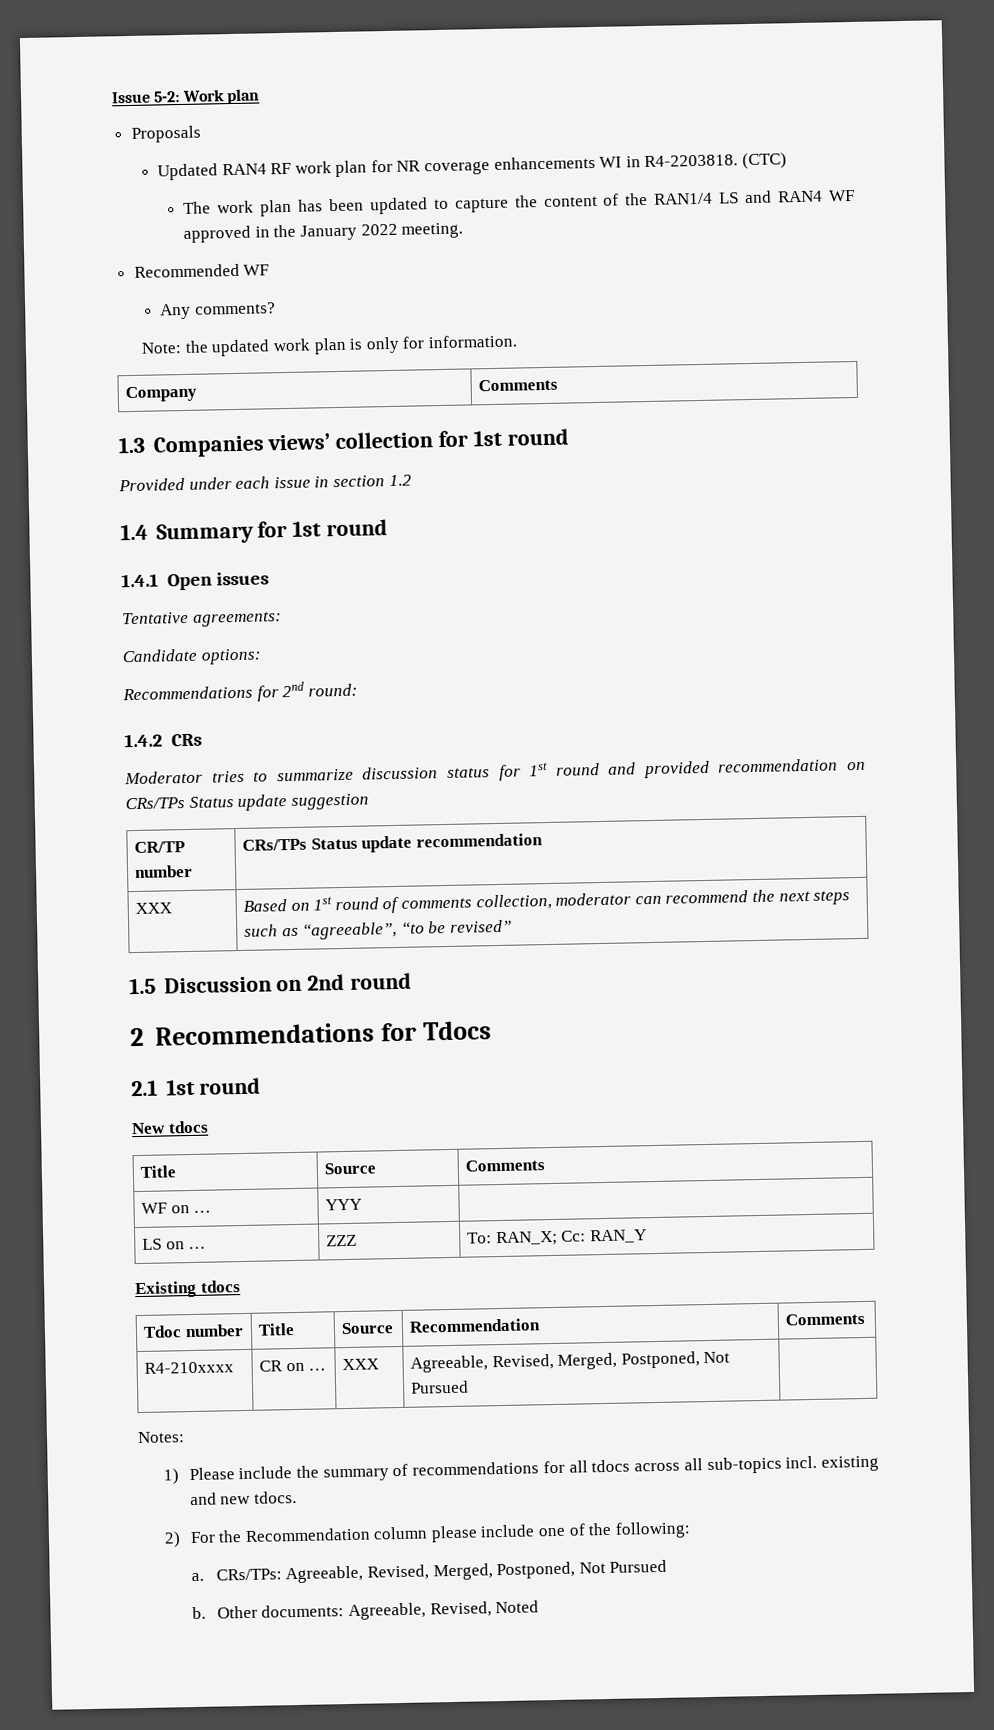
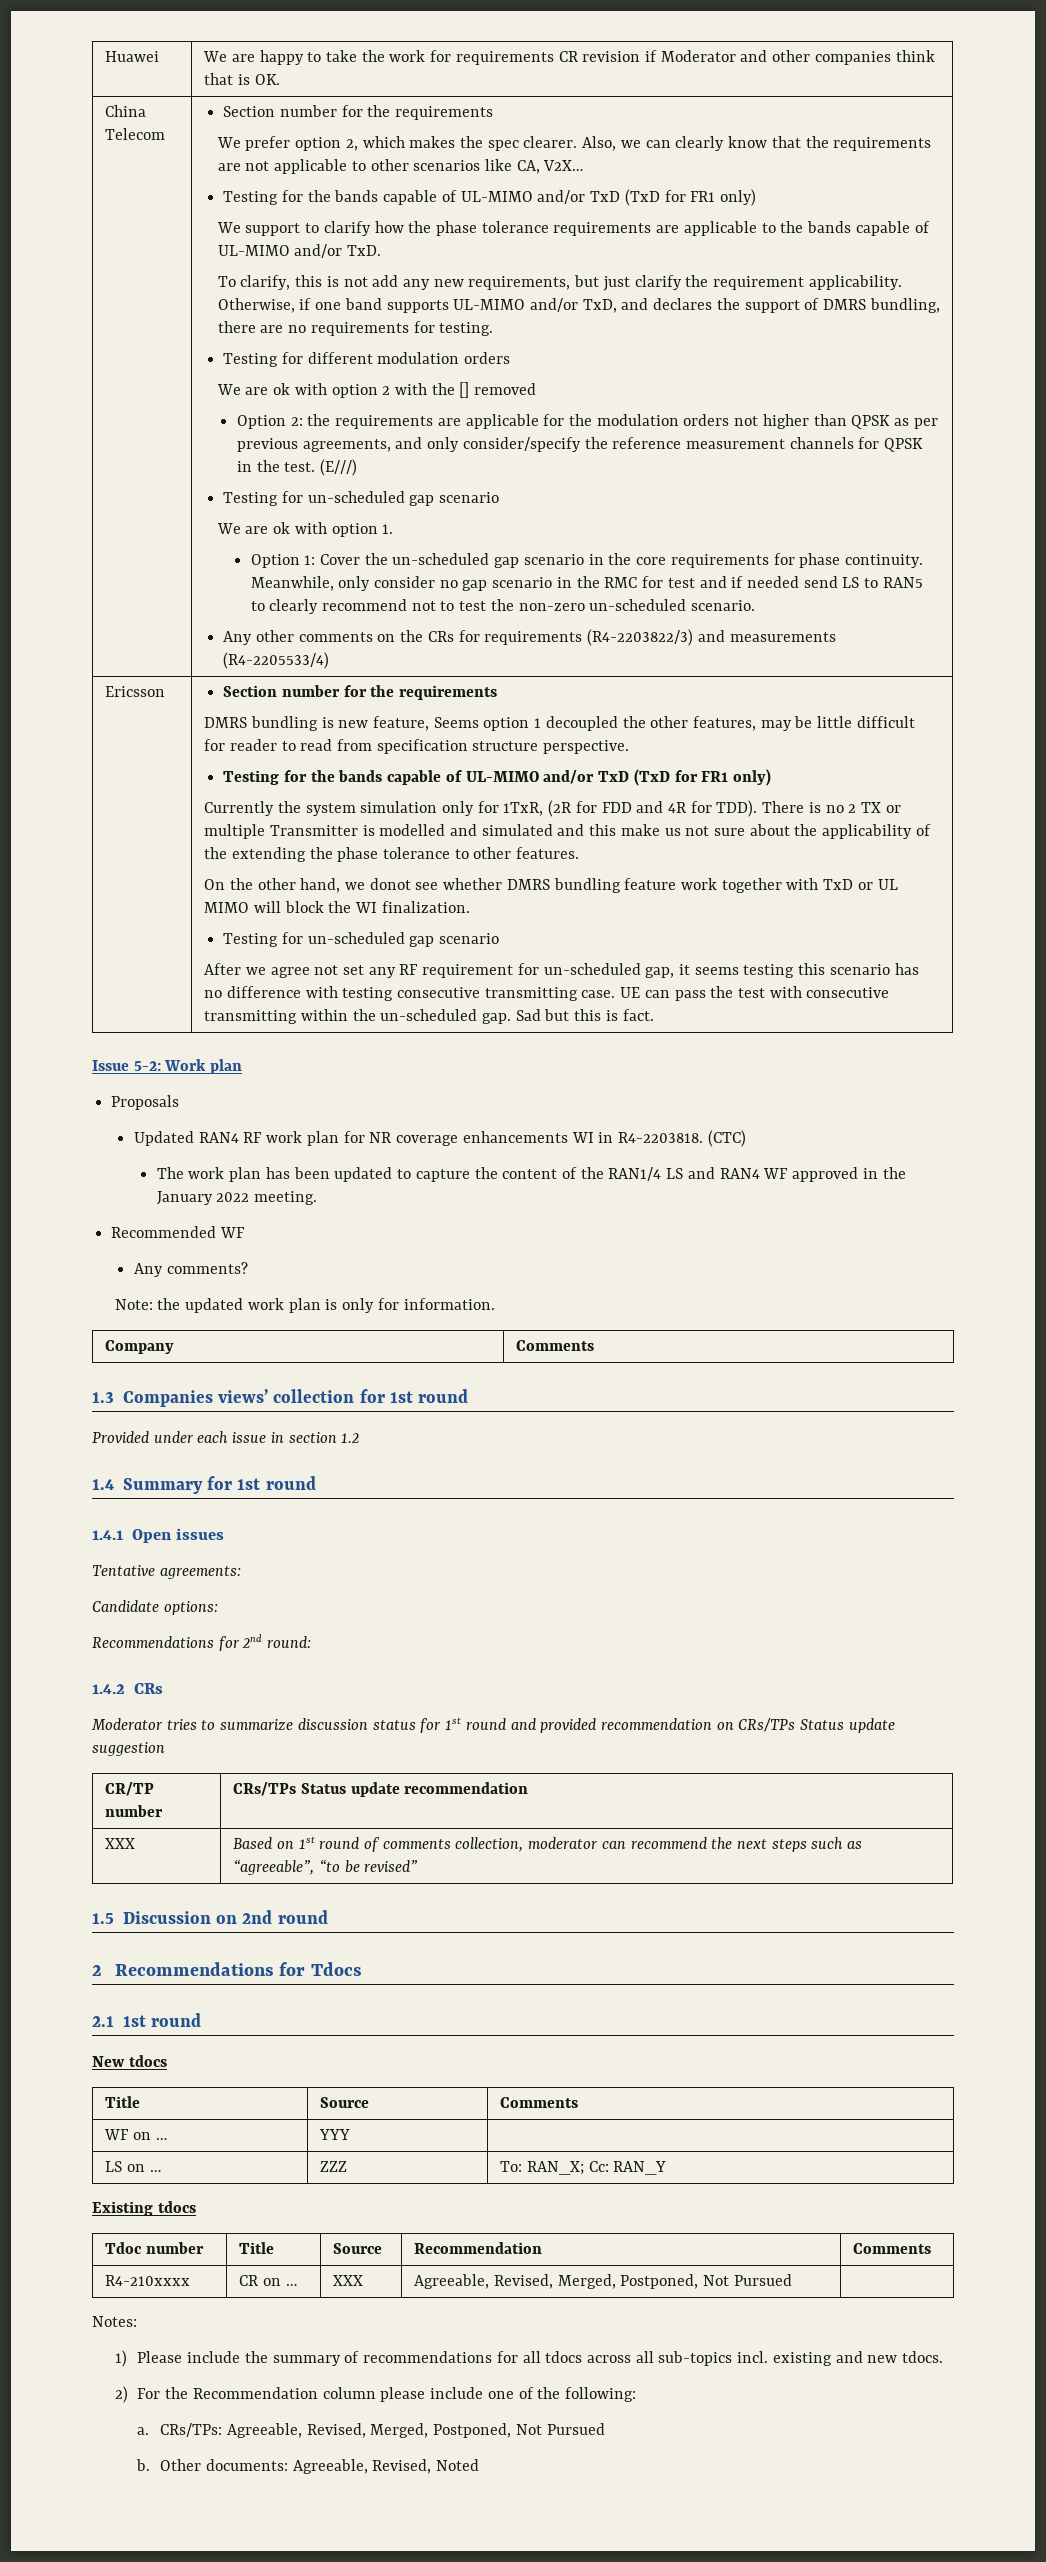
(111, 97) none -> [105,51,160,62] [203,50,935,65] [204,73,280,85] [105,105,147,117] [105,128,166,140] [223,105,494,120] [216,136,932,151] [217,159,584,174] [223,189,756,206] [216,221,930,236] [217,244,382,258] [217,275,902,291] [217,298,940,313] [217,321,494,336] [223,352,511,367] [216,382,537,398] [236,414,938,429] [236,437,924,452] [236,459,358,476] [223,491,500,506] [216,522,394,537] [250,553,924,568] [250,576,923,591] [250,599,756,614] [223,629,836,646] [223,652,330,669] [105,686,166,697] [223,685,498,700] [204,716,915,731] [204,739,630,754] [223,769,771,786] [204,800,901,817] [204,824,931,839] [204,847,580,862] [204,878,898,893] [204,901,470,913] [223,932,500,947] [204,963,919,978] [204,986,890,1001] [204,1009,654,1024] Huawei | We are happy to take the work for requirements CR revision if Moderator and other companies think that is OK. // China Telecom | Section number for the requirements // We prefer option 2, which makes the spec clearer. Also, we can clearly know that the requirements are not applicable to other scenarios like CA, V2X… // Testing for the bands capable of UL-MIMO and/or TxD (TxD for FR1 only) // We support to clarify how the phase tolerance requirements are applicable to the bands capable of UL-MIMO and/or TxD. // To clarify, this is not add any new requirements, but just clarify the requirement applicability. Otherwise, if one band supports UL-MIMO and/or TxD, and declares the support of DMRS bundling, there are no requirements for testing. // Testing for different modulation orders // We are ok with option 2 with the [] removed // Option 2: the requirements are applicable for the modulation orders not higher than QPSK as per previous agreements, and only consider/specify the reference measurement channels for QPSK in the test. (E///) // Testing for un-scheduled gap scenario // We are ok with option 1. // Option 1: Cover the un-scheduled gap scenario in the core requirements for phase continuity. Meanwhile, only consider no gap scenario in the RMC for test and if needed send LS to RAN5 to clearly recommend not to test the non-zero un-scheduled scenario. // Any other comments on the CRs for requirements (R4-2203822/3) and measurements (R4-2205533/4) // Ericsson | Section number for the requirements // DMRS bundling is new feature, Seems option 1 decoupled the other features, may be little difficult for reader to read from specification structure perspective. // Testing for the bands capable of UL-MIMO and/or TxD (TxD for FR1 only) // Currently the system simulation only for 1TxR, (2R for FDD and 4R for TDD). There is no 2 TX or multiple Transmitter is modelled and simulated and this make us not sure about the applicability of the extending the phase tolerance to other features. // On the other hand, we donot see whether DMRS bundling feature work together with TxD or UL MIMO will block the WI finalization. // Testing for un-scheduled gap scenario // After we agree not set any RF requirement for un-scheduled gap, it seems testing this scenario has no difference with testing consecutive transmitting case. UE can pass the test with consecutive transmitting within the un-scheduled gap. Sad but this is fact. //

